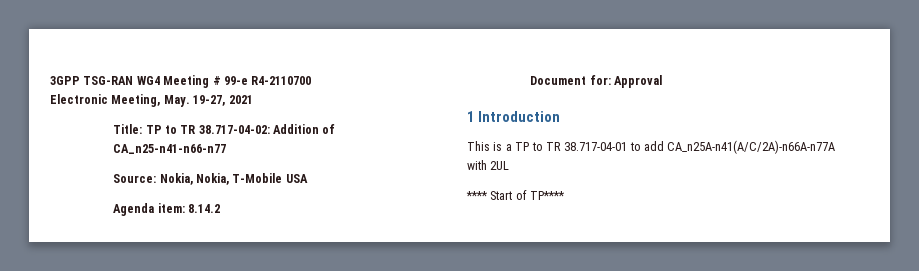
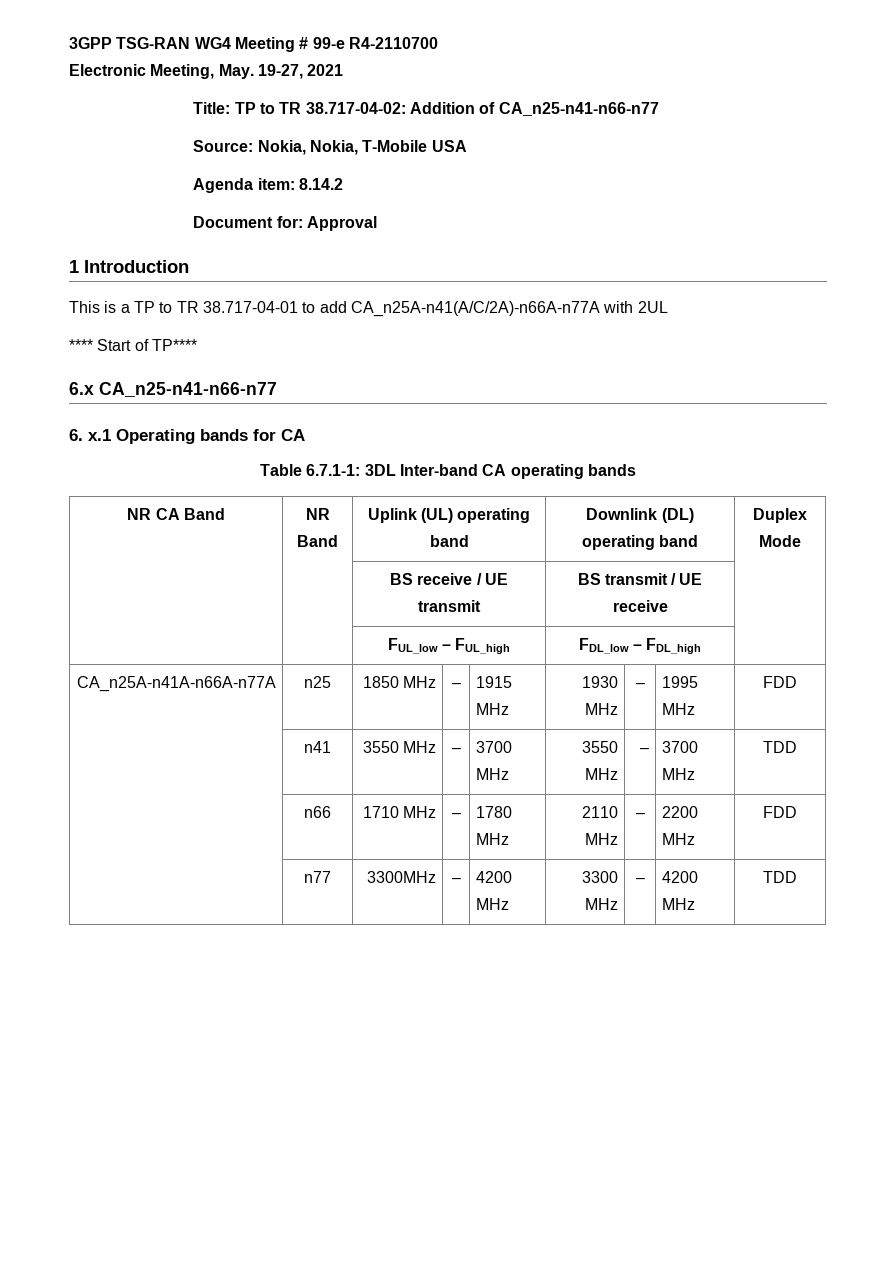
(566, 195) none -> [69,382,277,397] [69,429,305,444] [260,464,636,479] [127,508,225,520] [305,508,330,520] [297,535,338,547] [367,508,531,523] [429,535,469,547] [586,508,694,523] [581,535,699,550] [753,508,807,523] [759,535,801,547] [390,573,508,585] [418,600,481,612] [577,573,703,585] [612,600,668,612] [387,638,511,654] [578,638,702,654] [76,676,276,692] [304,676,331,688] [362,676,437,688] [451,683,461,688] [475,676,512,688] [475,703,509,715] [582,676,619,688] [585,703,619,715] [635,683,645,688] [661,676,698,688] [661,703,695,715] [763,676,797,688] [304,741,331,753] [362,741,437,753] [451,748,461,753] [475,741,512,753] [475,768,509,780] [582,741,619,753] [585,768,619,780] [640,748,650,753] [661,741,698,753] [661,768,695,780] [763,741,797,753] [304,806,331,818] [362,806,437,818] [451,813,461,818] [475,806,512,818] [475,833,509,845] [582,806,619,818] [585,833,619,845] [635,813,645,818] [661,806,698,818] [661,833,695,845] [763,806,797,818] [304,871,331,883] [367,871,437,883] [451,878,461,883] [475,871,512,883] [475,898,509,910] [582,871,619,883] [585,898,619,910] [635,878,645,883] [661,871,698,883] [661,898,695,910] [763,871,797,883] // 6.x CA_n25-n41-n66-n77 // 6. x.1 Operating bands for CA // Table 6.7.1-1: 3DL Inter-band CA operating bands // NR CA Band | NR Band | Uplink (UL) operating band | Downlink (DL) operating band | Duplex Mode // | | BS receive / UE transmit | BS transmit / UE receive | // | | FUL_low – FUL_high | FDL_low – FDL_high | // CA_n25A-n41A-n66A-n77A | n25 | 1850 MHz | – | 1915 MHz | 1930 MHz | – | 1995 MHz | FDD // | n41 | 3550 MHz | – | 3700 MHz | 3550 MHz | – | 3700 MHz | TDD // | n66 | 1710 MHz | – | 1780 MHz | 2110 MHz | – | 2200 MHz | FDD // | n77 | 3300MHz | – | 4200 MHz | 3300 MHz | – | 4200 MHz | TDD

